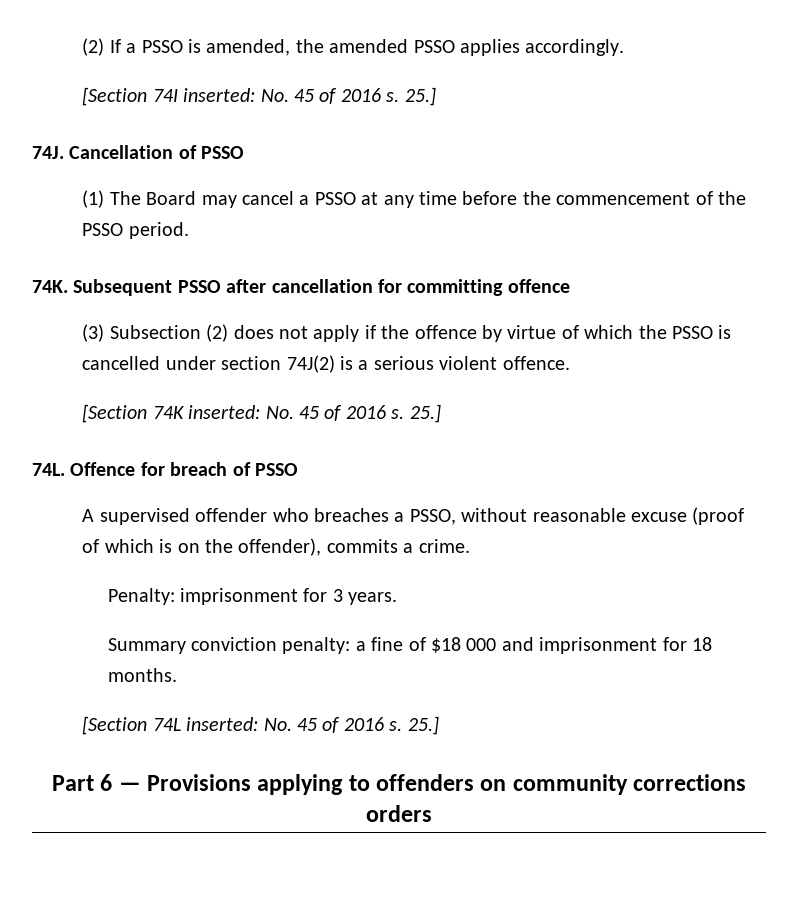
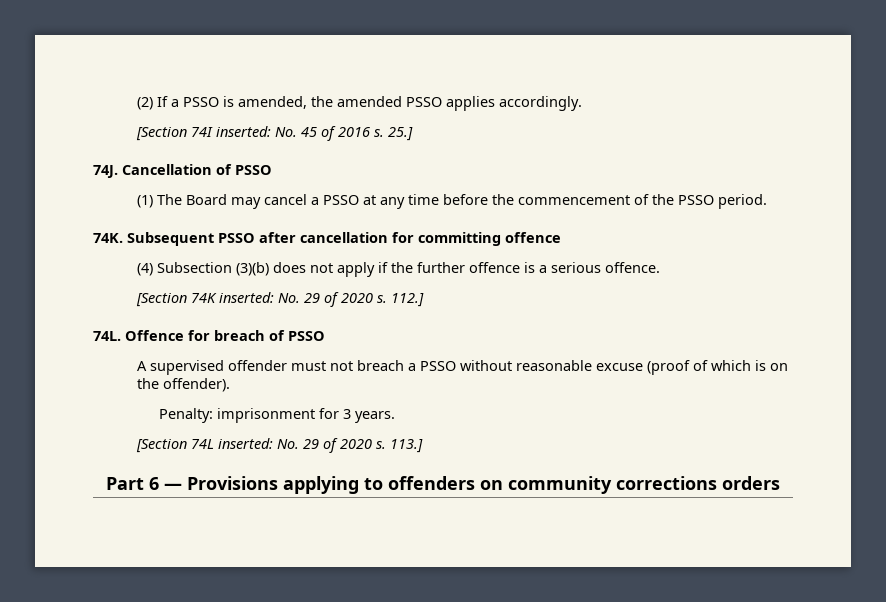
[82,324,229,342] (3) Subsection (2) -> [136,262,269,276] (4) Subsection (3)(b)
[414,325,732,342] [82,355,335,373] offence by virtue of which the PSSO is cancelled under section 74J(2) -> [416,262,520,273] further offence
[439,356,498,370] violent -> (601, 267) none
[298,404,441,423] 45 of 2016 s. 25.] -> [303,292,424,307] 29 of 2020 s. 112.]
[272,508,456,525] who breaches a PSSO, -> [290,360,456,371] must not breach a PSSO
[238,538,470,556] offender), commits a crime. -> [162,378,230,392] offender).
[107,637,712,654] [107,668,177,682] // Summary conviction penalty: a fine of $18 000 and imprisonment for 18 months. -> (395, 417) none
[296,716,439,735] 45 of 2016 s. 25.] -> [302,438,423,453] 29 of 2020 s. 113.]

